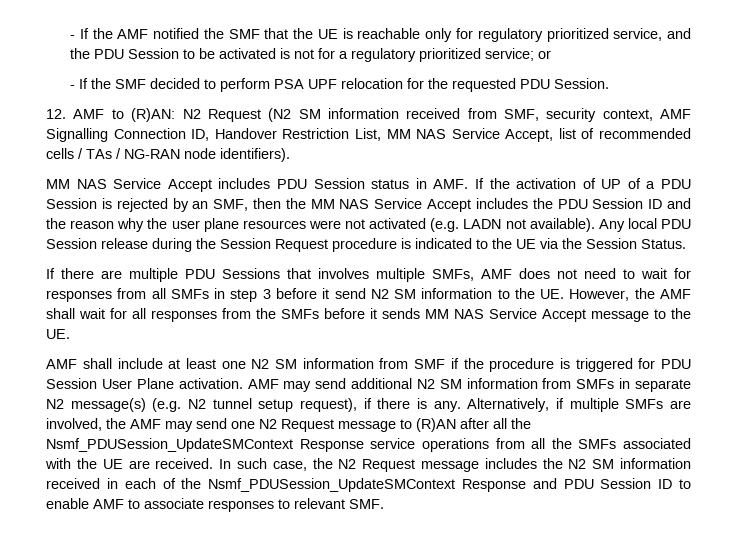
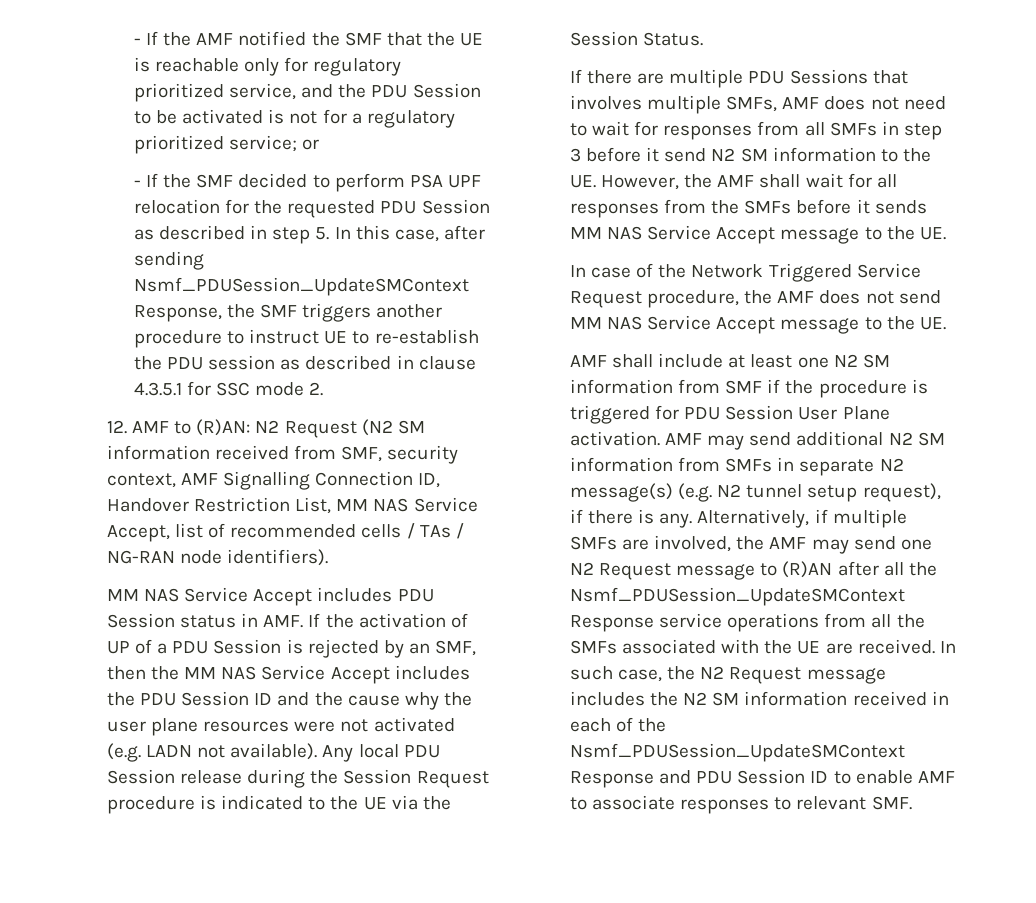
[554,78,610,89] Session. -> [421,199,490,214] [133,225,485,244] [133,251,204,270] [133,277,469,296] [133,303,443,322] [133,329,479,348] [133,355,476,370] [133,381,324,396] Session as described in step 5. In this case, after sending Nsmf_PDUSession_UpdateSMContext Response, the SMF triggers another procedure to instruct UE to re-establish the PDU session as described in clause 4.3.5.1 for SSC mode 2.
[70,220,115,229] reason -> [347,695,400,706] cause
(71, 334) none -> [569,263,921,282] [569,290,941,308] [569,315,946,334] // In case of the Network Triggered Service Request procedure, the AMF does not send MM NAS Service Accept message to the UE.

